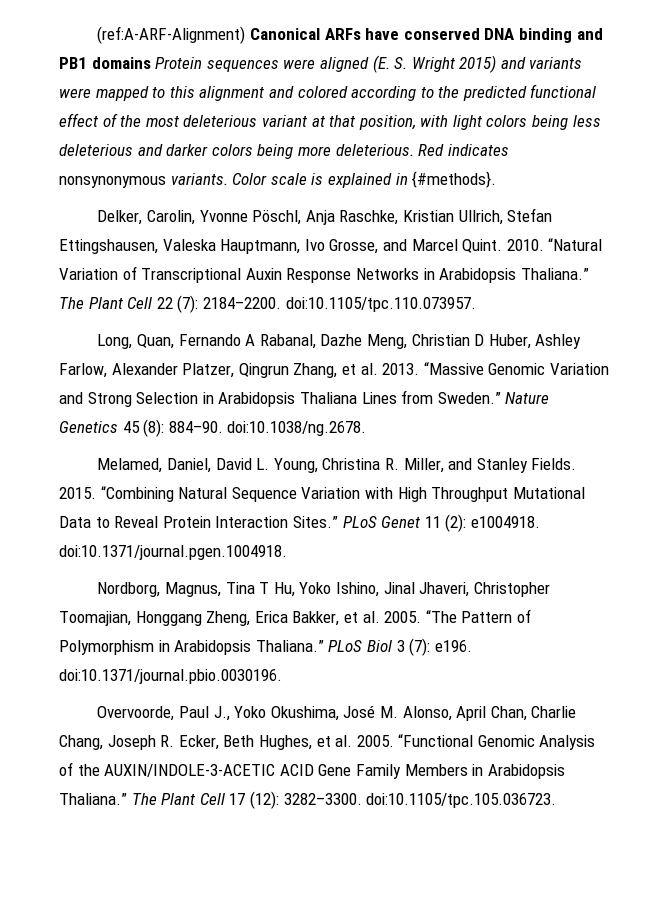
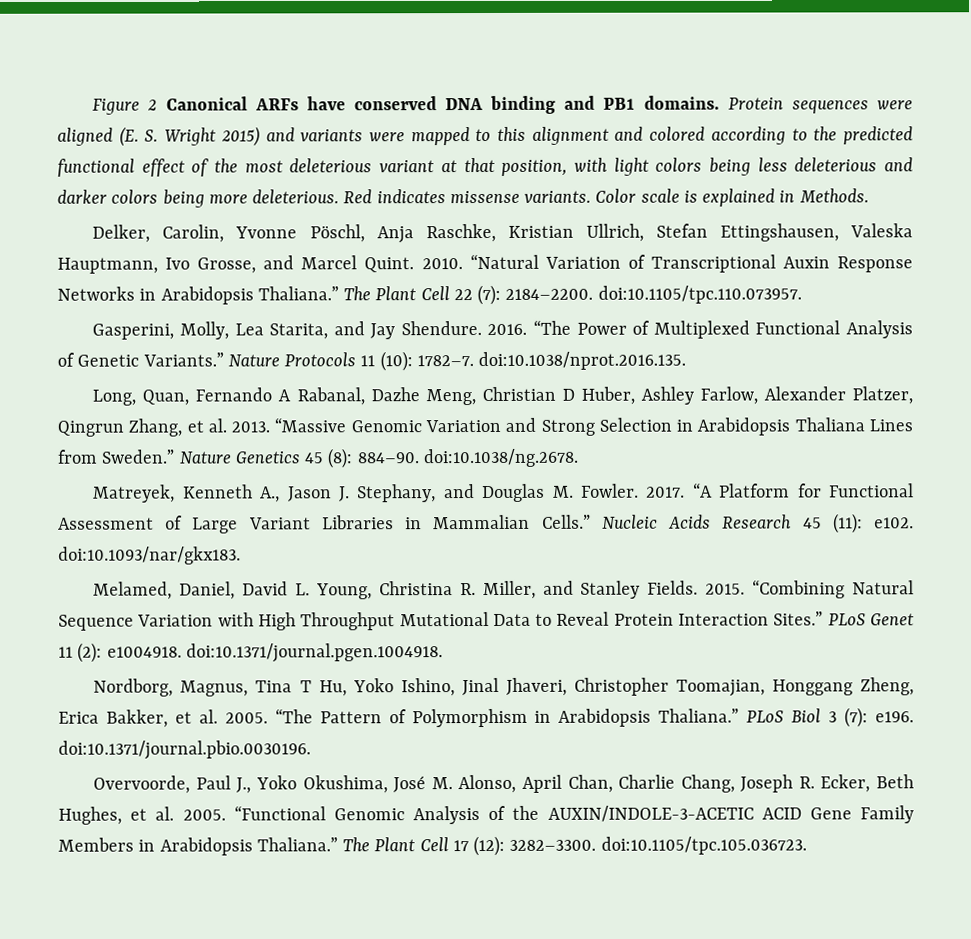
[97,26,246,44] (ref:A-ARF-Alignment) -> [92,98,158,115] Figure 2
[91,57,151,69] domains -> [643,95,720,110] domains.
[59,176,166,188] nonsynonymous -> [449,190,520,204] missense
[412,171,497,188] {#methods}. -> [798,188,869,203] Methods.
(476, 304) none -> [92,319,913,340] [57,351,687,372] // Gasperini, Molly, Lea Starita, and Jay Shendure. 2016. “The Power of Multiplexed Functional Analysis of Genetic Variants.” Nature Protocols 11 (10): 1782–7. doi:10.1038/nprot.2016.135.
(367, 428) none -> [93,482,914,503] [58,513,915,534] [58,546,241,565] // Matreyek, Kenneth A., Jason J. Stephany, and Douglas M. Fowler. 2017. “A Platform for Functional Assessment of Large Variant Libraries in Mammalian Cells.” Nucleic Acids Research 45 (11): e102. doi:10.1093/nar/gkx183.

